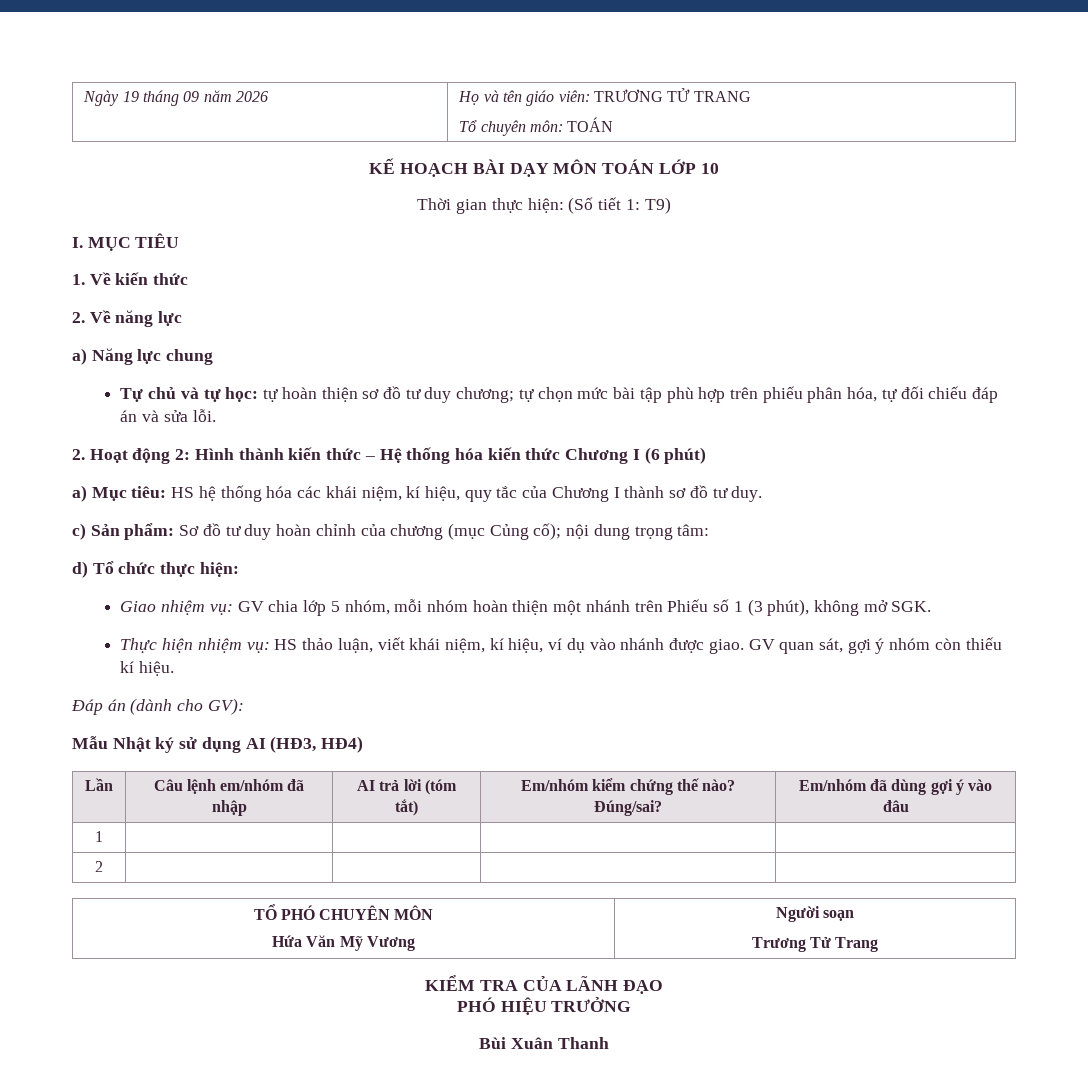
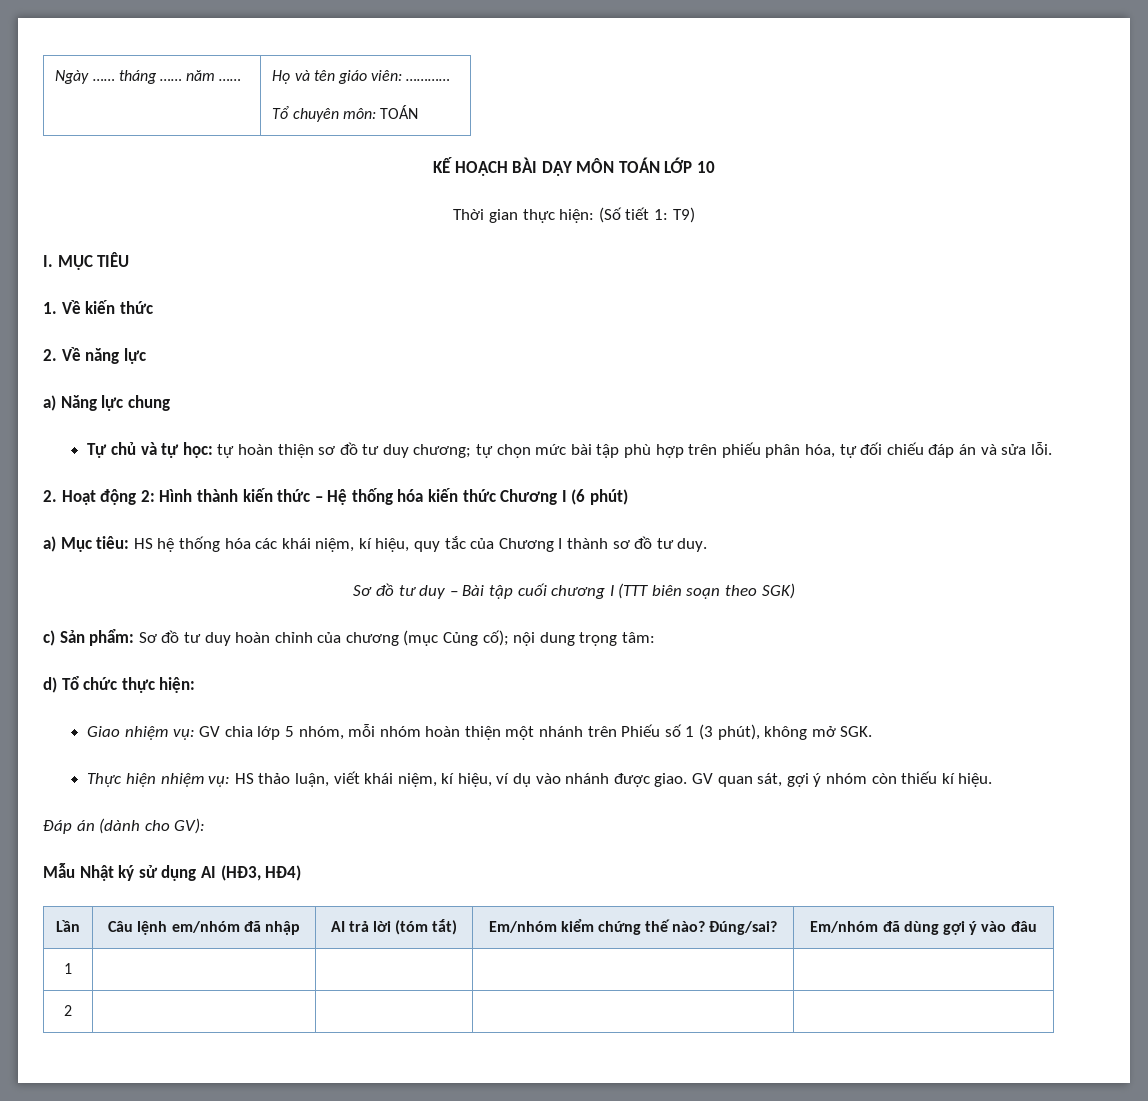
[122,90,268,106] 19 tháng 09 năm 2026 -> [92,70,242,84] …… tháng …… năm ……
[593,88,751,102] TRƯƠNG TỬ TRANG -> [406,79,451,81] …………
(763, 494) none -> [353,583,795,599] // Sơ đồ tư duy – Bài tập cuối chương I (TTT biên soạn theo SGK)
[253,904,434,920] [272,935,415,951] [775,906,855,922] [751,937,879,952] [425,975,663,994] [456,997,632,1015] [479,1037,609,1049] // TỔ PHÓ CHUYÊN MÔN // Hứa Văn Mỹ Vương | Người soạn // Trương Tử Trang // KIỂM TRA CỦA LÃNH ĐẠO // PHÓ HIỆU TRƯỞNG // Bùi Xuân Thanh -> (72, 1010) none

